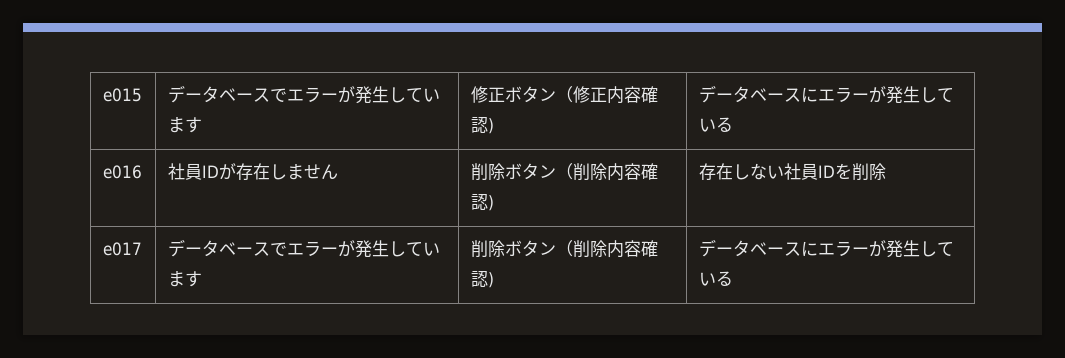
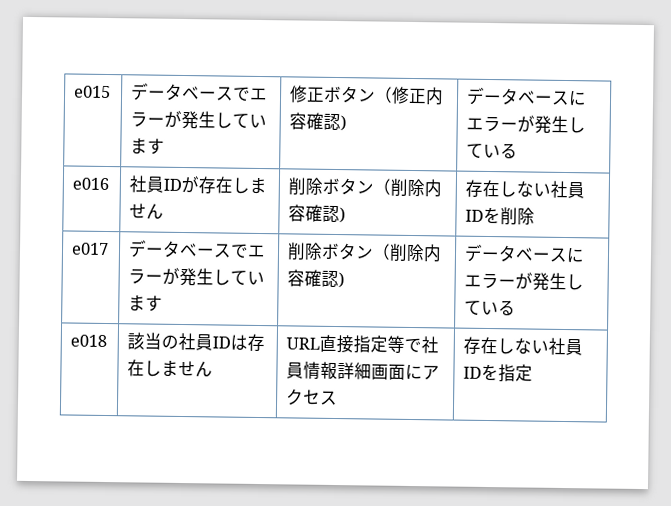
(733, 278) none -> [70,334,108,348] [127,332,266,352] [127,359,214,378] [286,334,440,354] [286,361,441,381] [286,388,339,406] [463,336,584,356] [463,363,534,383] // e018 | 該当の社員IDは存在しません | URL直接指定等で社員情報詳細画面にアクセス | 存在しない社員IDを指定

